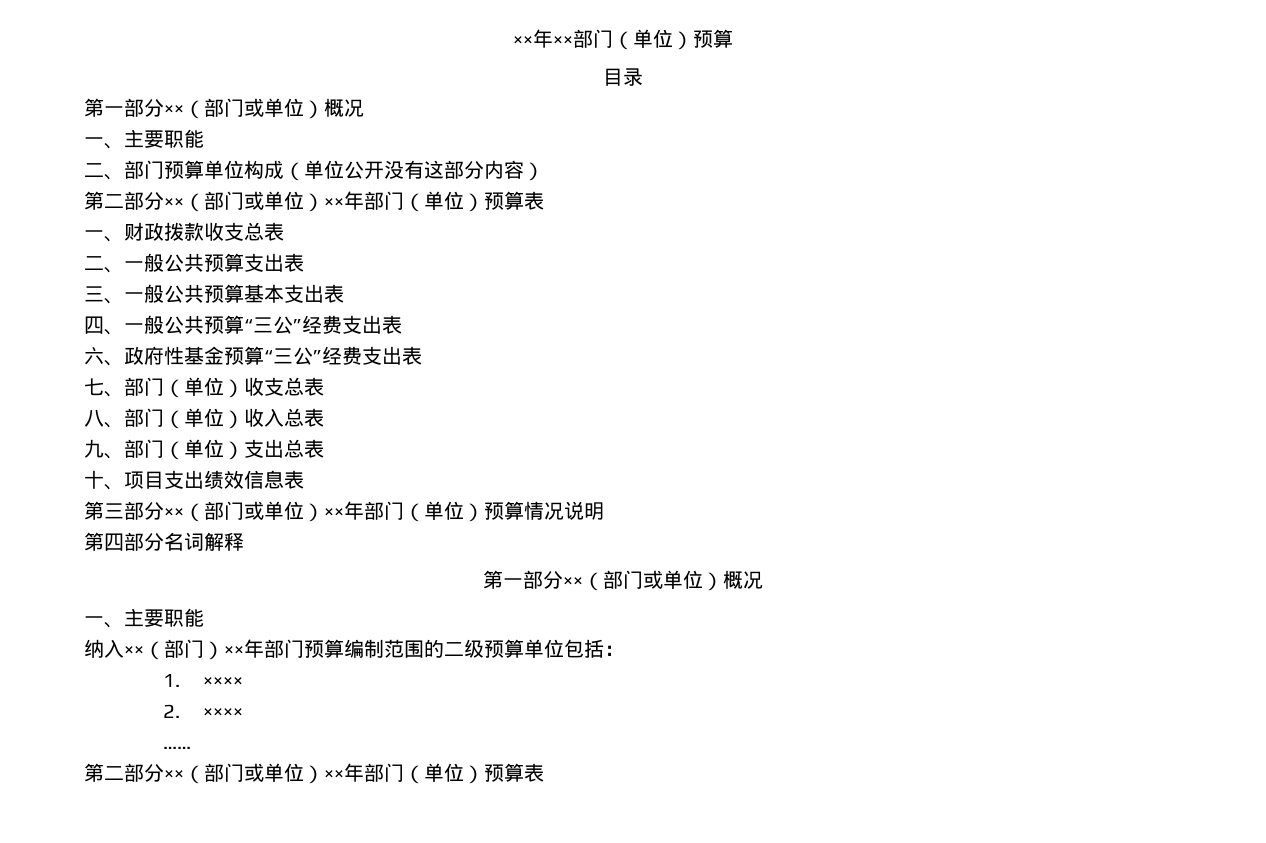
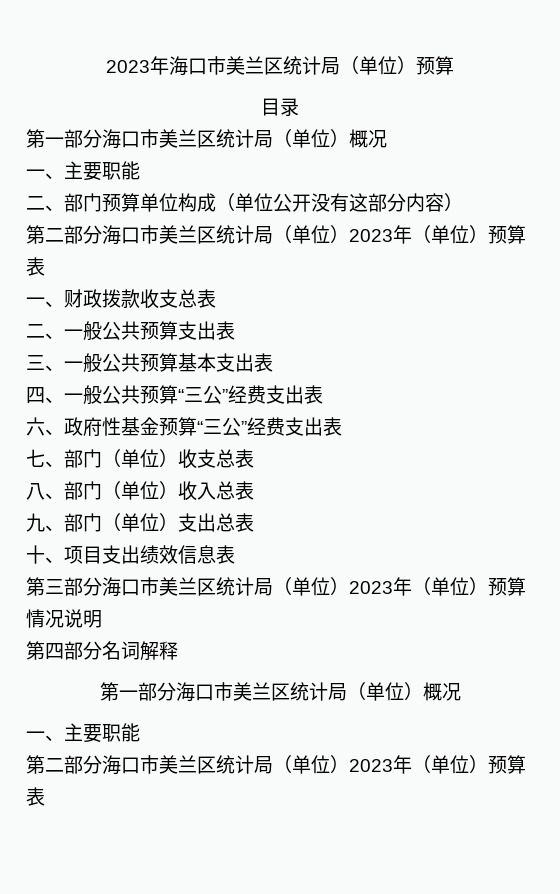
[512,29,613,48] ××年××部门 -> [106,56,340,76] 2023年海口市美兰区统计局
[164,98,264,119] ××（部门或 -> [102,129,292,149] 海口市美兰区统计局（
[164,191,404,212] ××（部门或单位）××年部门 -> [102,225,412,245] 海口市美兰区统计局（单位）2023年
[164,501,404,522] ××（部门或单位）××年部门 -> [102,577,412,597] 海口市美兰区统计局（单位）2023年
[562,570,763,591] [84,608,204,628] [84,639,624,660] [163,674,244,687] [163,704,244,718] [163,746,192,749] [84,763,404,784] ××（部门或单位）概况 // 一、主要职能 // 纳入××（部门）××年部门预算编制范围的二级预算单位包括： // 1. ×××× // 2. ×××× // …… // 第二部分××（部门或单位）××年部门 -> [175,682,461,702] [26,723,140,743] [26,755,412,775] 海口市美兰区统计局（单位）概况 // 一、主要职能 // 第二部分海口市美兰区统计局（单位）2023年

